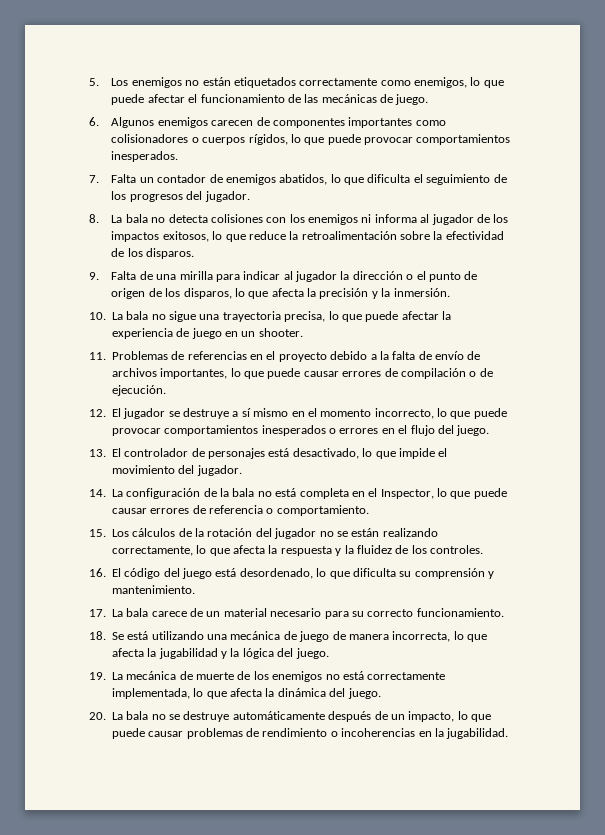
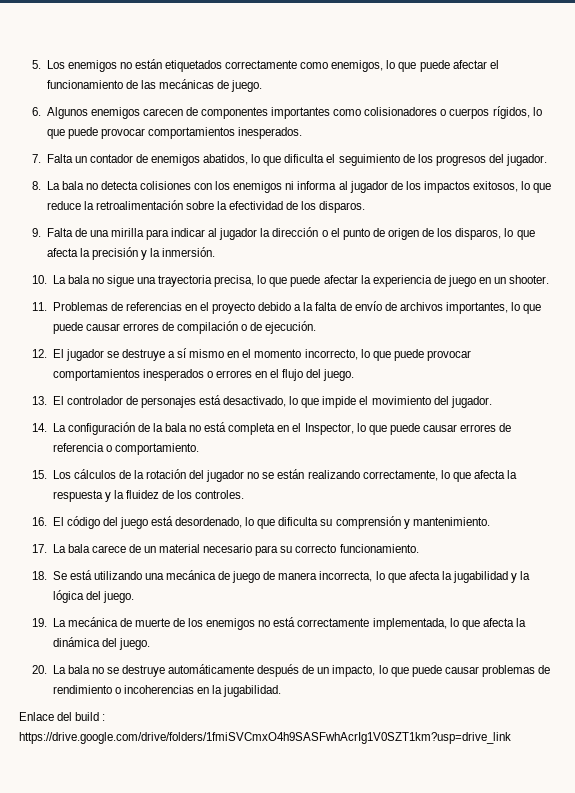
(509, 733) none -> [19,712,106,721] [19,732,511,744] // Enlace del build : https://drive.google.com/drive/folders/1fmiSVCmxO4h9SASFwhAcrIg1V0SZT1km?usp=drive_link

